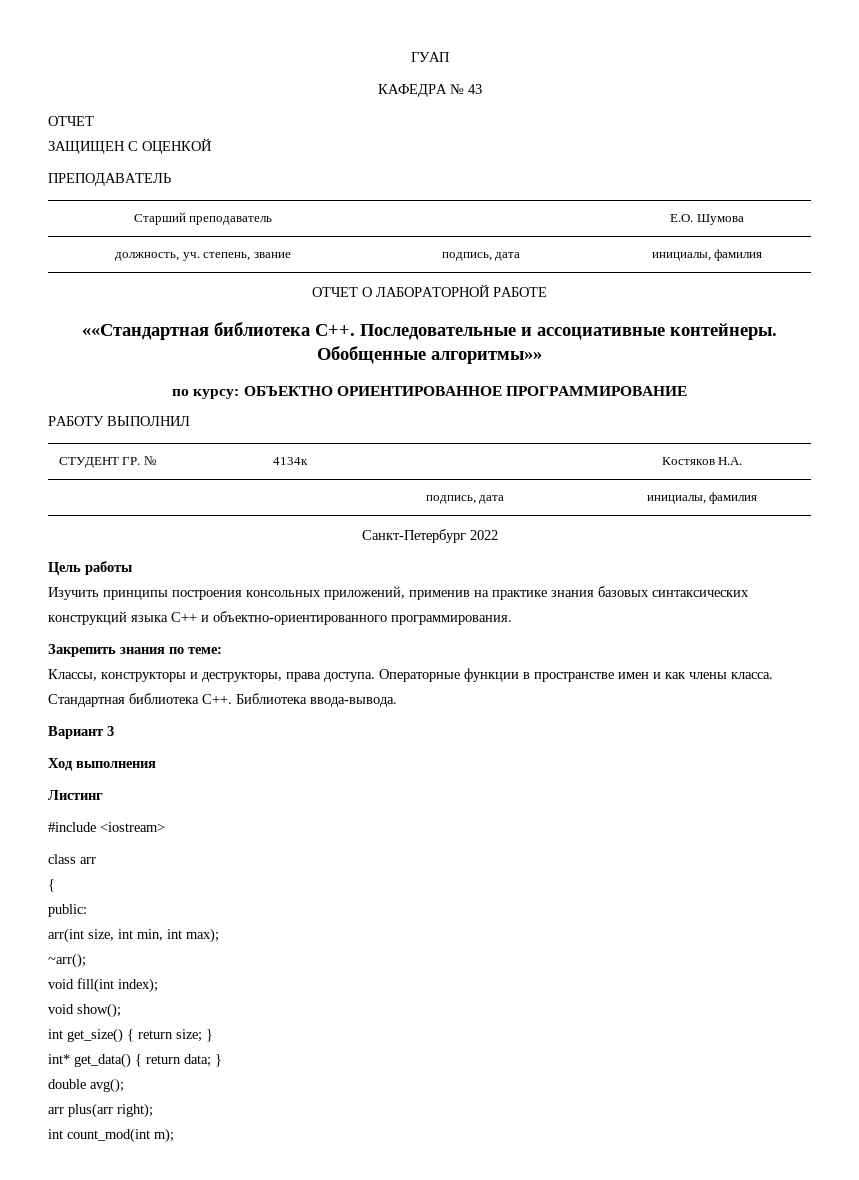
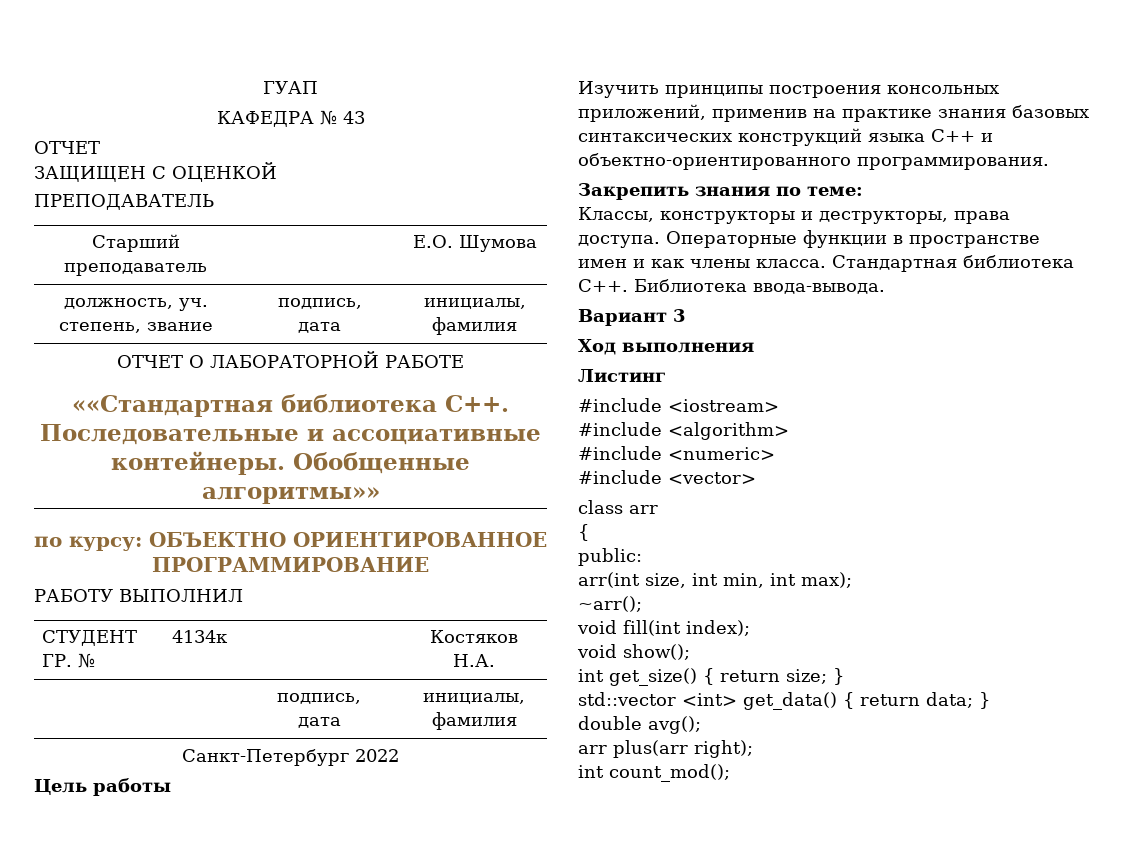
(165, 827) none -> [578,422,789,440] [578,446,775,460] [578,470,756,484] // #include <algorithm> // #include <numeric> // #include <vector>
[48,1054,70,1064] int* -> [578,692,737,706] std::vector <int>
[67,1128,174,1143] count_mod(int m); -> [609,764,730,782] count_mod();

